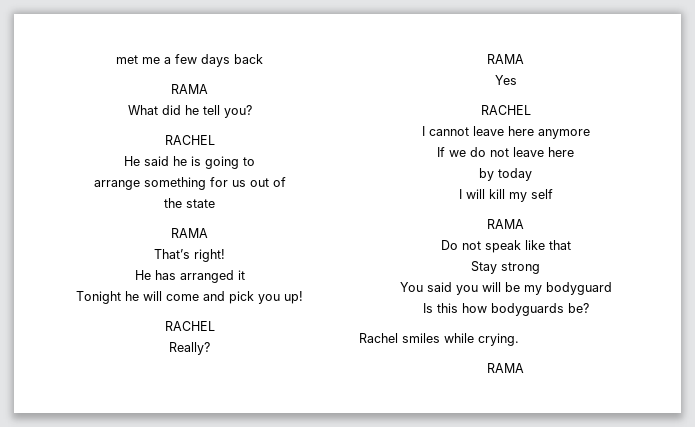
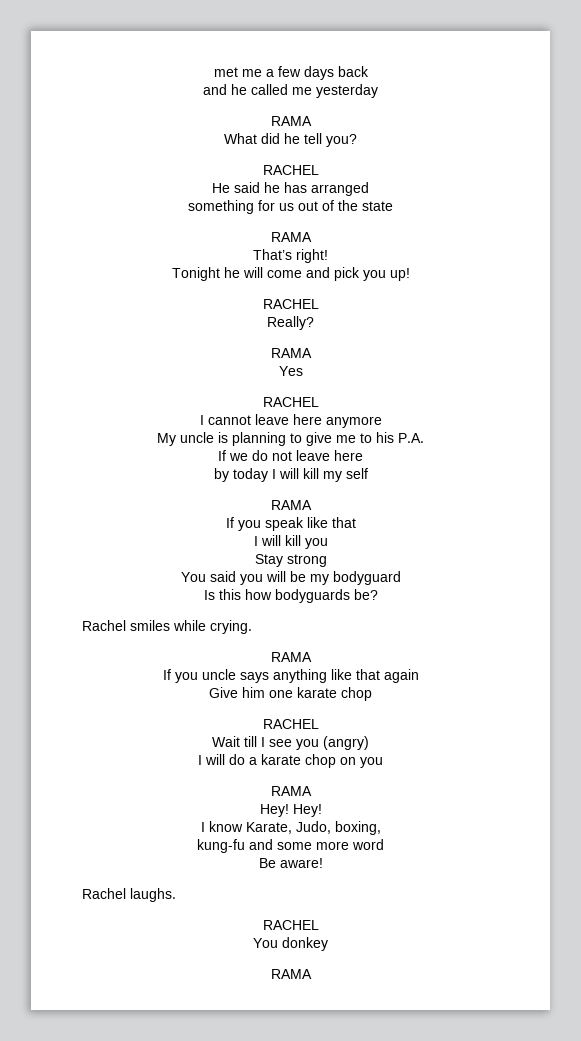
(263, 59) none -> [203,84,378,98] // and he called me yesterday
[191,156,255,169] [93,180,140,190] is going to // arrange -> [284,182,369,196] has arranged //
(286, 182) // -> (334, 205) none
[134,270,245,283] // He has arranged it -> (328, 256) none
(590, 134) none -> [157,432,424,446] // My uncle is planning to give me to his P.A.
(532, 174) // -> (268, 475) none
[440,240,481,250] Do not -> [225,517,261,531] If you
(571, 245) none -> [253,535,328,549] // I will kill you
(524, 368) none -> [162,669,419,683] [209,687,372,701] [262,719,319,729] [212,736,369,750] [198,754,383,768] [270,786,312,796] [259,804,322,817] [200,821,381,835] [197,839,384,853] [258,858,323,868] [82,888,176,902] [262,920,319,930] [253,937,328,951] [270,969,312,979] // If you uncle says anything like that again // Give him one karate chop // RACHEL // Wait till I see you (angry) // I will do a karate chop on you // RAMA // Hey! Hey! // I know Karate, Judo, boxing, // kung-fu and some more word // Be aware! // Rachel laughs. // RACHEL // You donkey // RAMA

